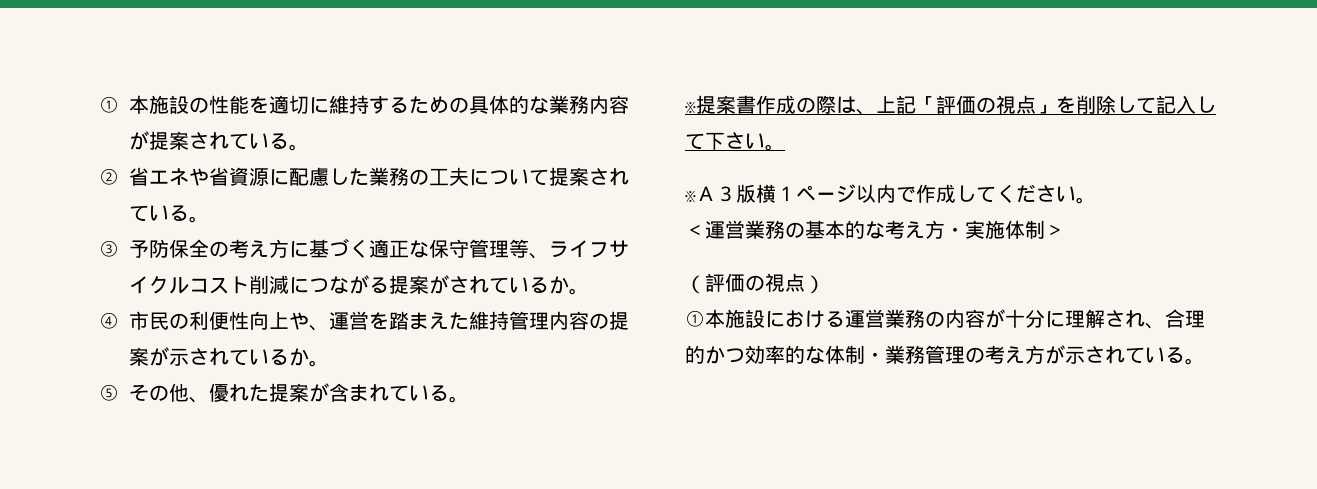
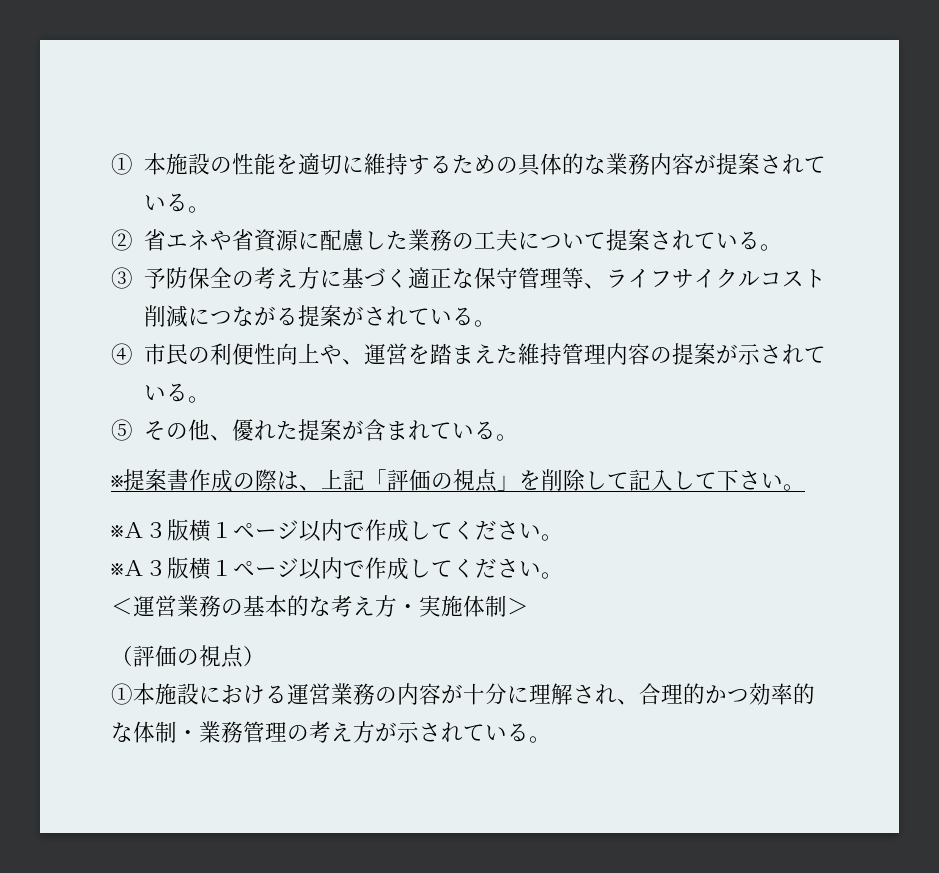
[549,276,569,294] か -> (474, 316) none
[289,348,309,366] か -> (188, 392) none
(1096, 200) none -> [111,557,563,580] // ※Ａ３版横１ページ以内で作成してください。

